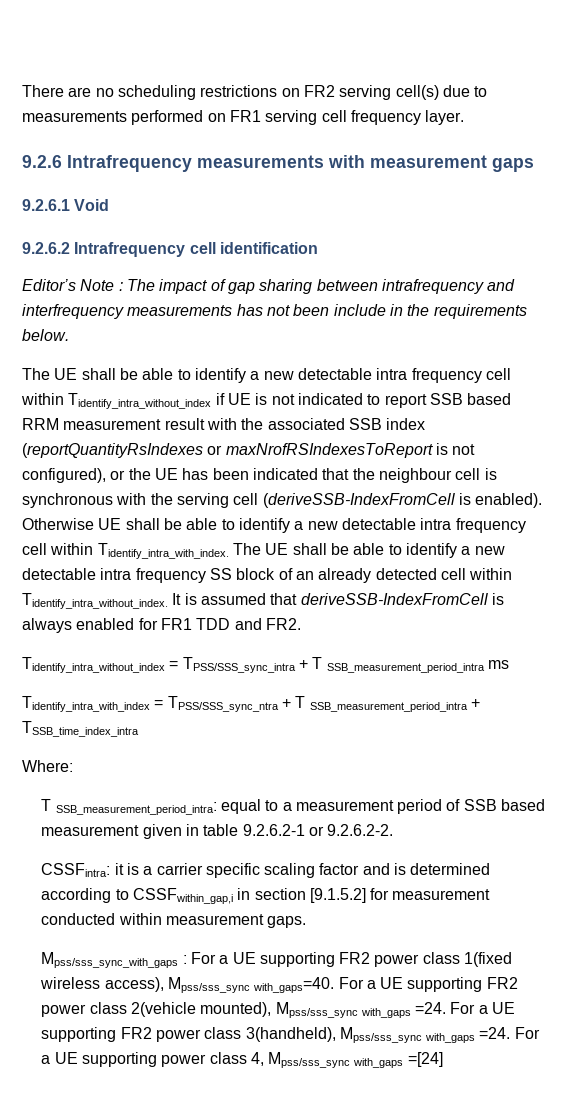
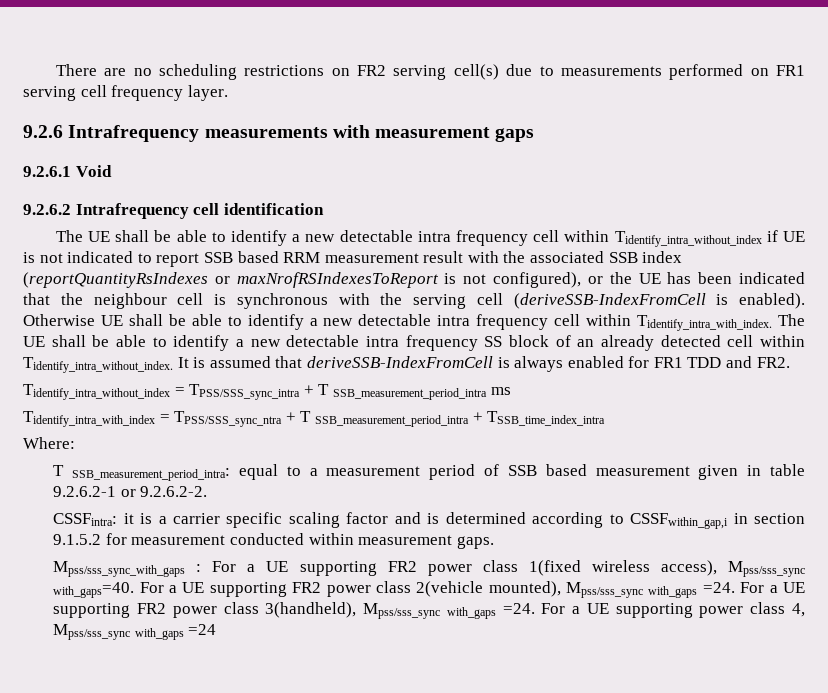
[22,279,516,294] [22,304,527,319] [22,329,69,341] // Editor’s Note : The impact of gap sharing between intrafrequency and interfrequency measurements has not been include in the requirements below. -> (324, 209) none
[309,888,366,903] [9.1.5.2] -> [53,534,102,545] 9.1.5.2
[407,1052,443,1067] =[24] -> [188,624,217,635] =24

